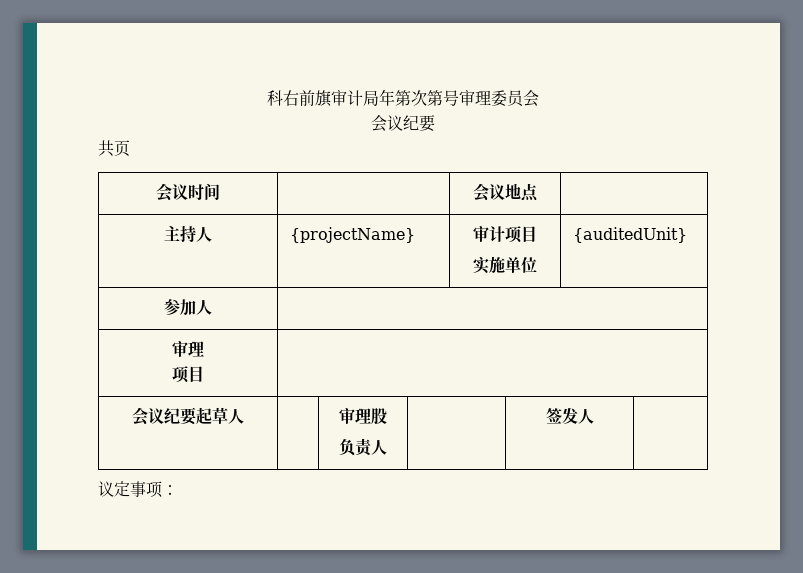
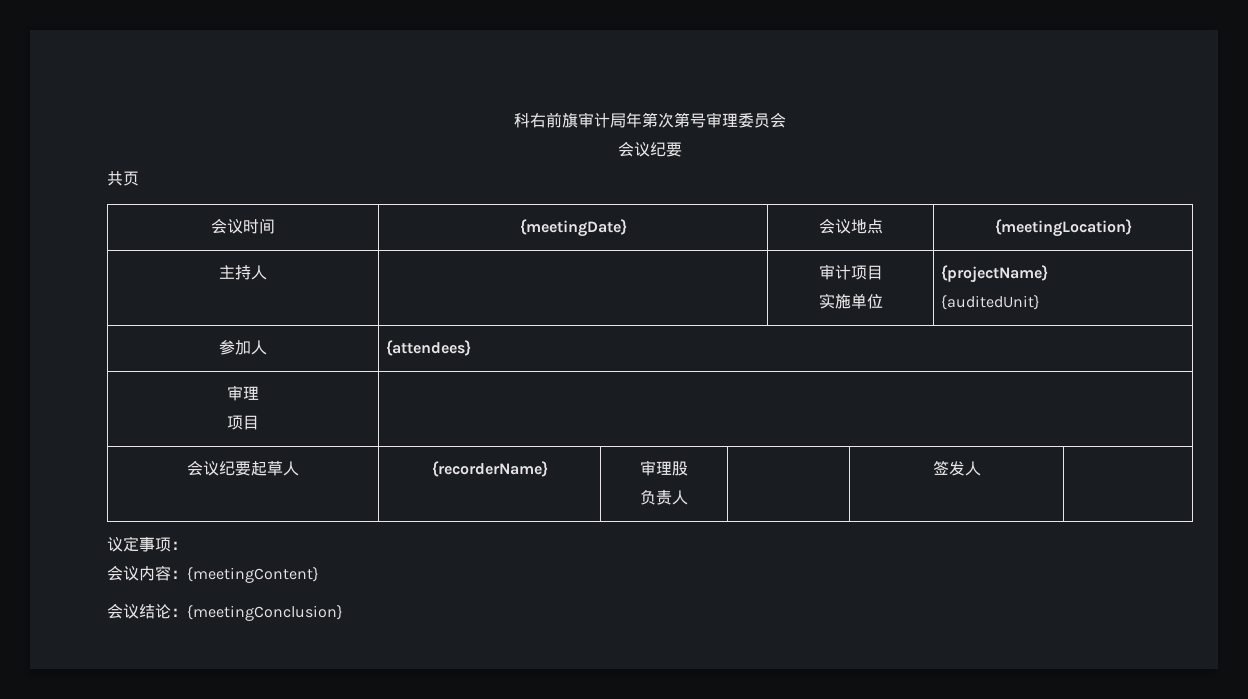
(220, 191) none -> [519,219,627,237] {meetingDate}
(538, 192) none -> [994,219,1132,237] {meetingLocation}
[289,227,415,243] {projectName} -> (267, 272) none
(537, 265) none -> [941,265,1049,283] {projectName} //
(212, 307) none -> [386,340,472,356] {attendees}
(244, 416) none -> [431,461,548,477] {recorderName}
(178, 490) none -> [107,565,319,583] [107,603,343,621] // 会议内容：{meetingContent} // 会议结论：{meetingConclusion}

